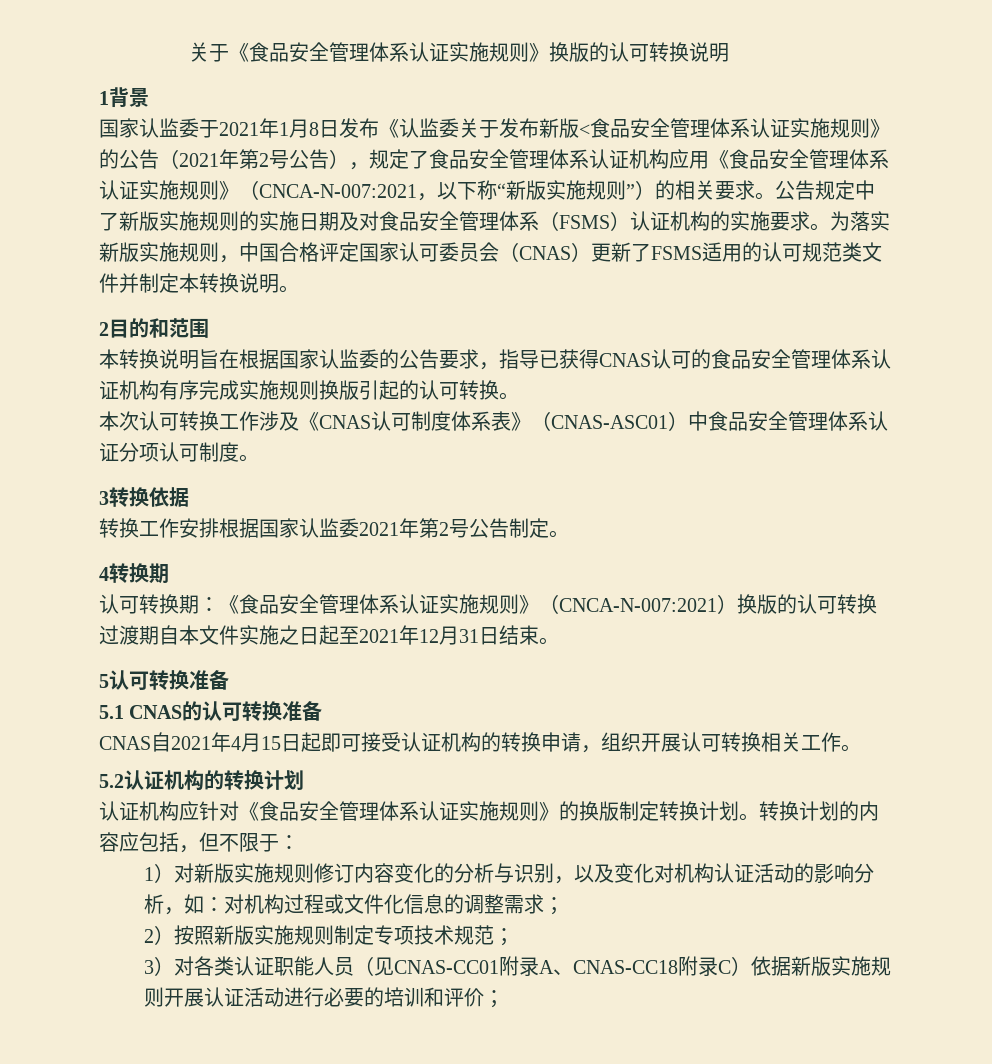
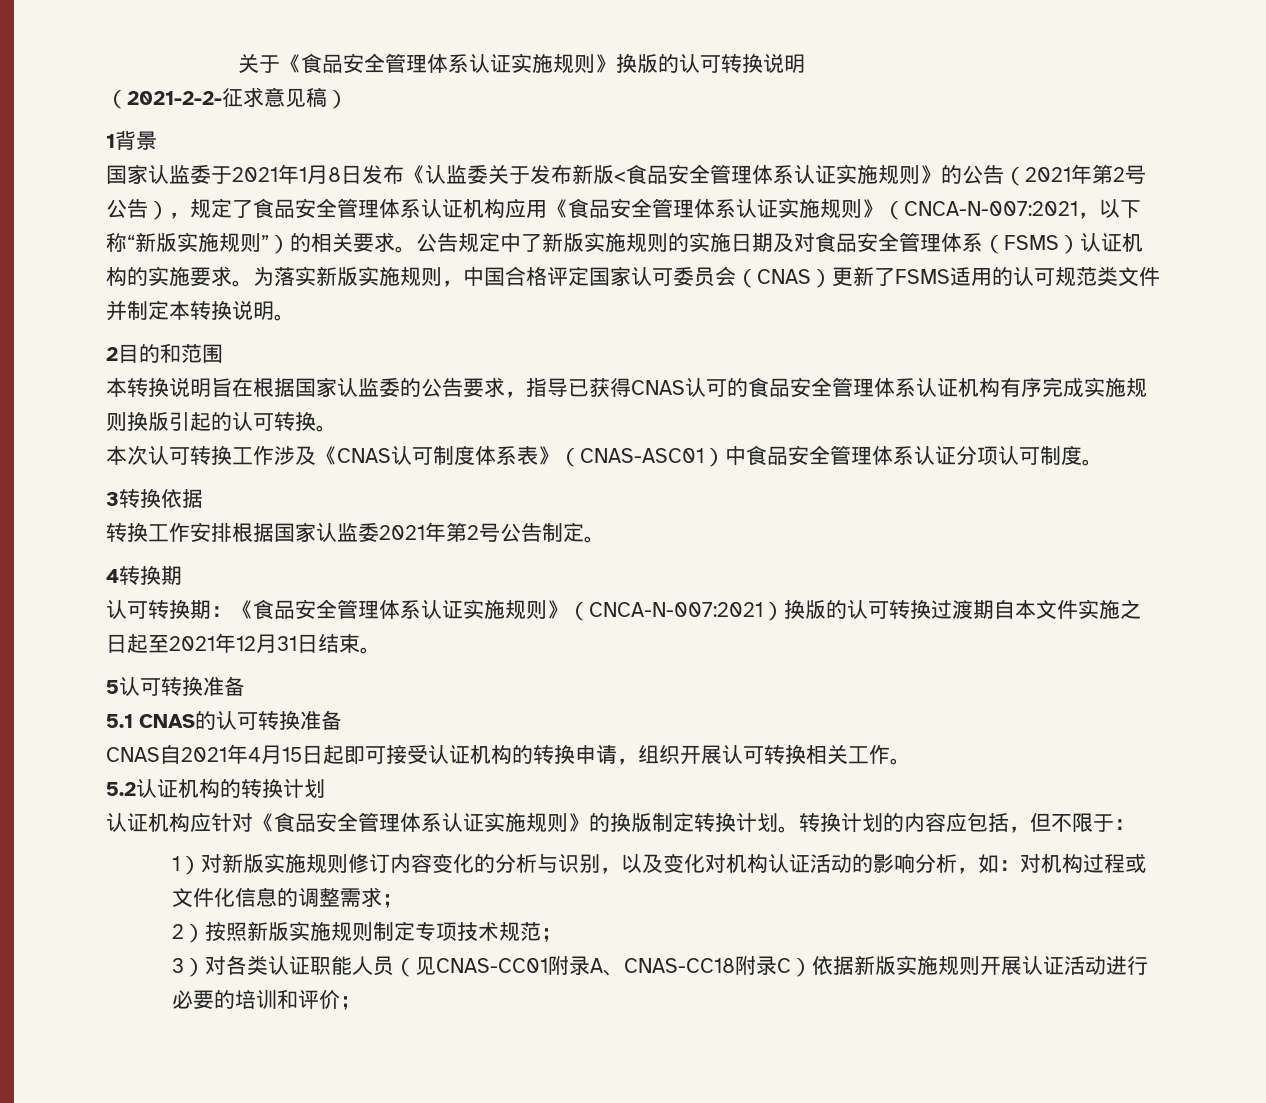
(730, 52) none -> [106,87,348,109] // （2021-2-2-征求意见稿）

